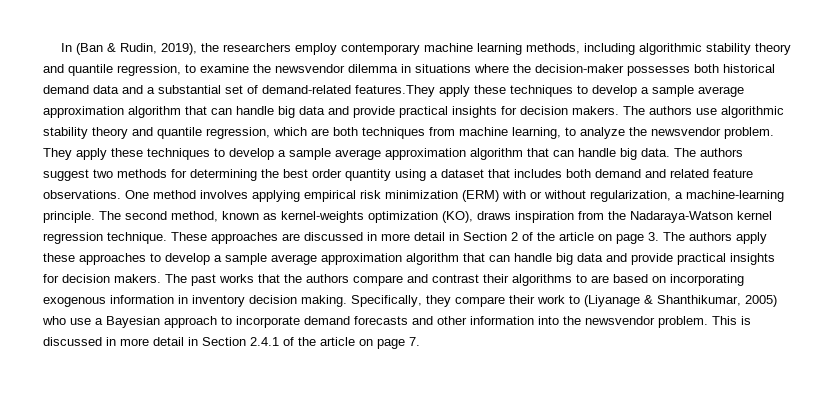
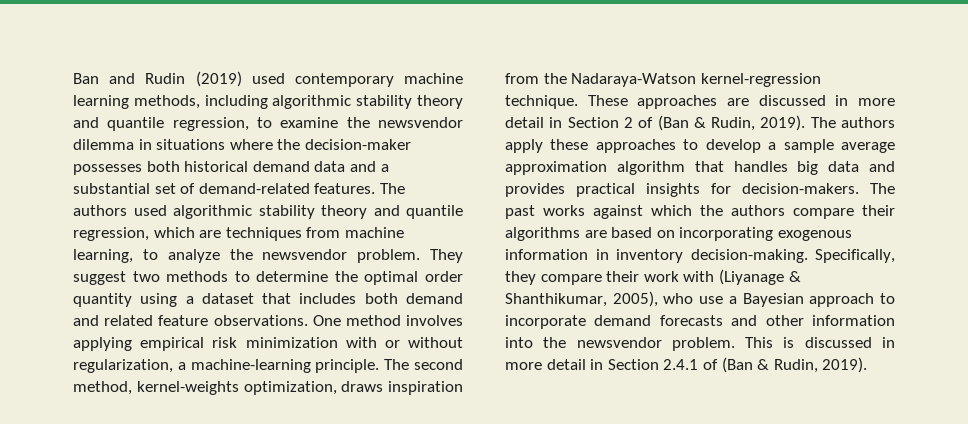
[60,43,337,55] In (Ban & Rudin, 2019), the researchers employ -> [73,71,285,87] Ban and Rudin (2019) used
[355,85,744,97] [43,106,717,118] features.They apply these techniques to develop a sample average approximation algorithm that can handle big data and provide practical insights for decision makers. The authors use -> [314,183,405,194] [73,205,167,216] features. The authors used
[333,127,358,136] both -> (222, 234) none
[76,148,743,160] [43,169,308,181] apply these techniques to develop a sample average approximation algorithm that can handle big data. The authors suggest two methods for determining the best -> [73,271,419,285] suggest two methods to determine the optimal
[462,190,499,202] (ERM) -> (338, 342) none
[222,211,473,223] known as kernel-weights optimization (KO), -> [136,381,337,395] kernel-weights optimization,
[737,211,772,220] [43,232,103,244] kernel regression -> [700,73,821,87] kernel-regression
[537,232,659,244] the article on page 3. -> [657,115,806,131] (Ban & Rudin, 2019).
[489,253,775,265] [43,274,161,283] can handle big data and provide practical insights for decision makers. -> [733,161,895,175] [505,183,859,197] handles big data and provides practical insights for decision-makers.
[258,274,280,283] that -> [593,205,692,219] against which
[407,274,479,283] and contrast -> (854, 213) none
[576,274,587,283] to -> (580, 234) none
[249,295,347,307] decision making. -> [690,249,808,263] decision-making.
[569,295,580,304] to -> [683,271,715,282] with
[745,295,777,307] 2005) -> [612,291,658,307] 2005),
[298,337,420,349] the article on page 7. -> [721,357,868,373] (Ban & Rudin, 2019).

